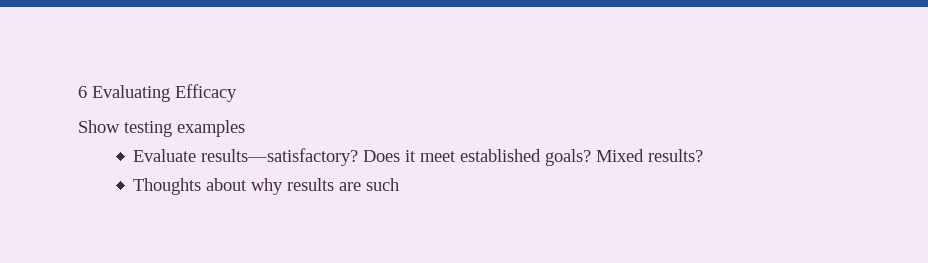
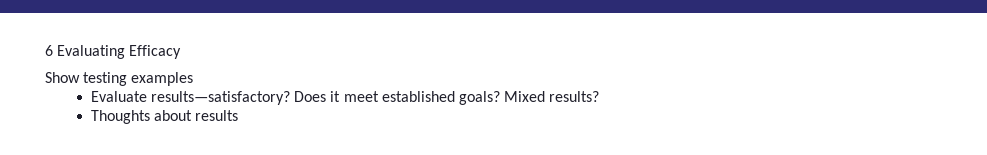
[251,178,400,195] why results are such -> [195,110,239,121] results

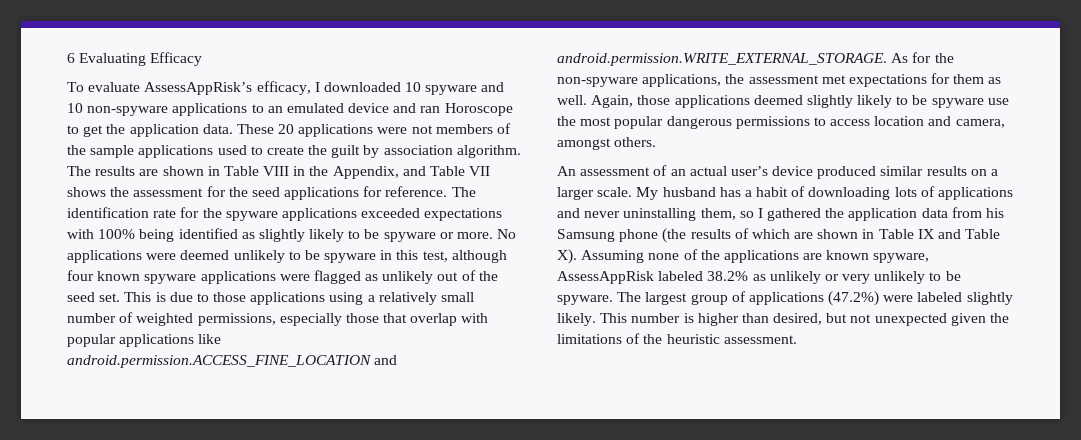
[45,72,194,86] [90,91,600,105] [90,110,239,124] Show testing examples // Evaluate results—satisfactory? Does it meet established goals? Mixed results? // Thoughts about results -> [67,81,505,95] [67,103,513,116] [67,123,512,137] [67,145,521,158] [67,166,491,179] [67,186,476,200] [67,207,503,221] [67,228,517,242] [67,250,507,263] [67,270,498,284] [67,292,475,305] [67,312,489,326] [67,334,222,347] [67,355,398,368] [557,52,954,66] [557,73,1002,87] [557,95,1009,108] [557,116,1005,129] [557,137,657,150] [557,165,999,179] [557,186,1014,200] [557,207,1005,221] [557,228,1001,243] [557,249,930,264] [557,271,961,284] [557,291,1013,306] [557,313,1010,326] [557,333,797,344] To evaluate AssessAppRisk’s efficacy, I downloaded 10 spyware and 10 non-spyware applications to an emulated device and ran Horoscope to get the application data. These 20 applications were not members of the sample applications used to create the guilt by association algorithm. The results are shown in Table VIII in the Appendix, and Table VII shows the assessment for the seed applications for reference. The identification rate for the spyware applications exceeded expectations with 100% being identified as slightly likely to be spyware or more. No applications were deemed unlikely to be spyware in this test, although four known spyware applications were flagged as unlikely out of the seed set. This is due to those applications using a relatively small number of weighted permissions, especially those that overlap with popular applications like android.permission.ACCESS_FINE_LOCATION and android.permission.WRITE_EXTERNAL_STORAGE. As for the non-spyware applications, the assessment met expectations for them as well. Again, those applications deemed slightly likely to be spyware use the most popular dangerous permissions to access location and camera, amongst others. // An assessment of an actual user’s device produced similar results on a larger scale. My husband has a habit of downloading lots of applications and never uninstalling them, so I gathered the application data from his Samsung phone (the results of which are shown in Table IX and Table X). Assuming none of the applications are known spyware, AssessAppRisk labeled 38.2% as unlikely or very unlikely to be spyware. The largest group of applications (47.2%) were labeled slightly likely. This number is higher than desired, but not unexpected given the limitations of the heuristic assessment.

